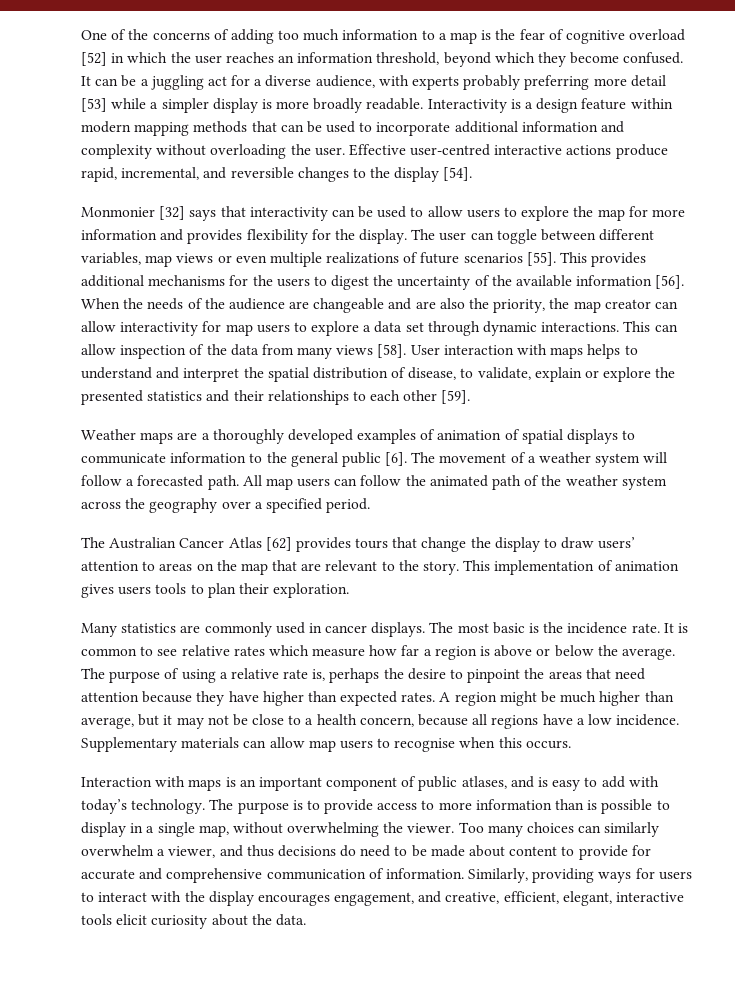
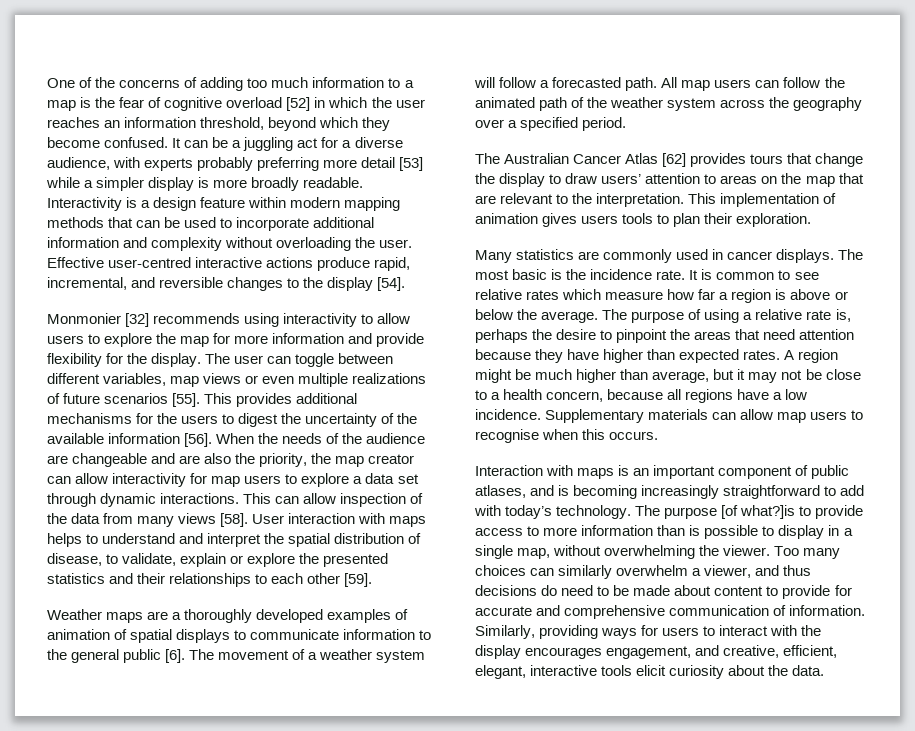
[189,206,407,221] says that interactivity can be used -> [153,313,358,327] recommends using interactivity
[187,229,243,244] provides -> [376,333,425,347] provide
[423,561,460,575] story. -> [596,193,685,207] interpretation.
[552,780,581,791] easy -> [573,485,821,499] becoming increasingly straightforward
[292,800,303,810] is -> [721,505,796,519] [of what?]is

